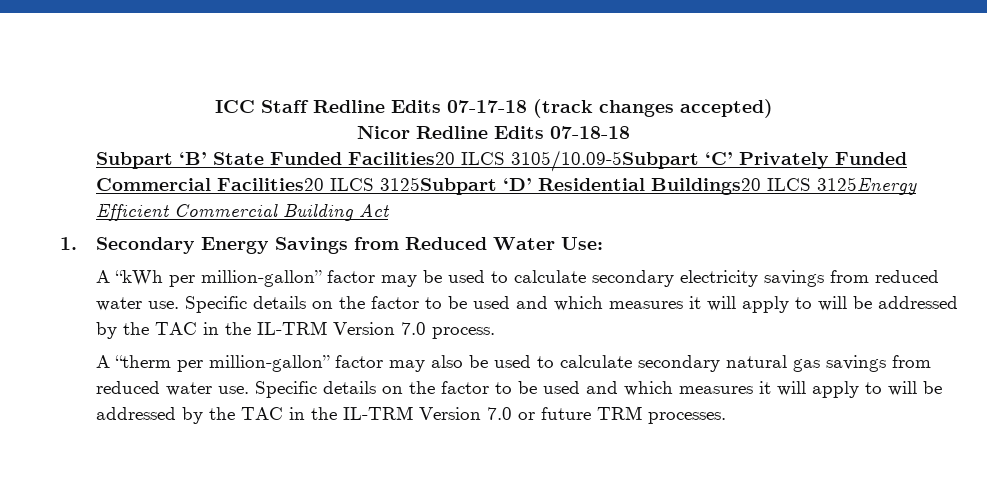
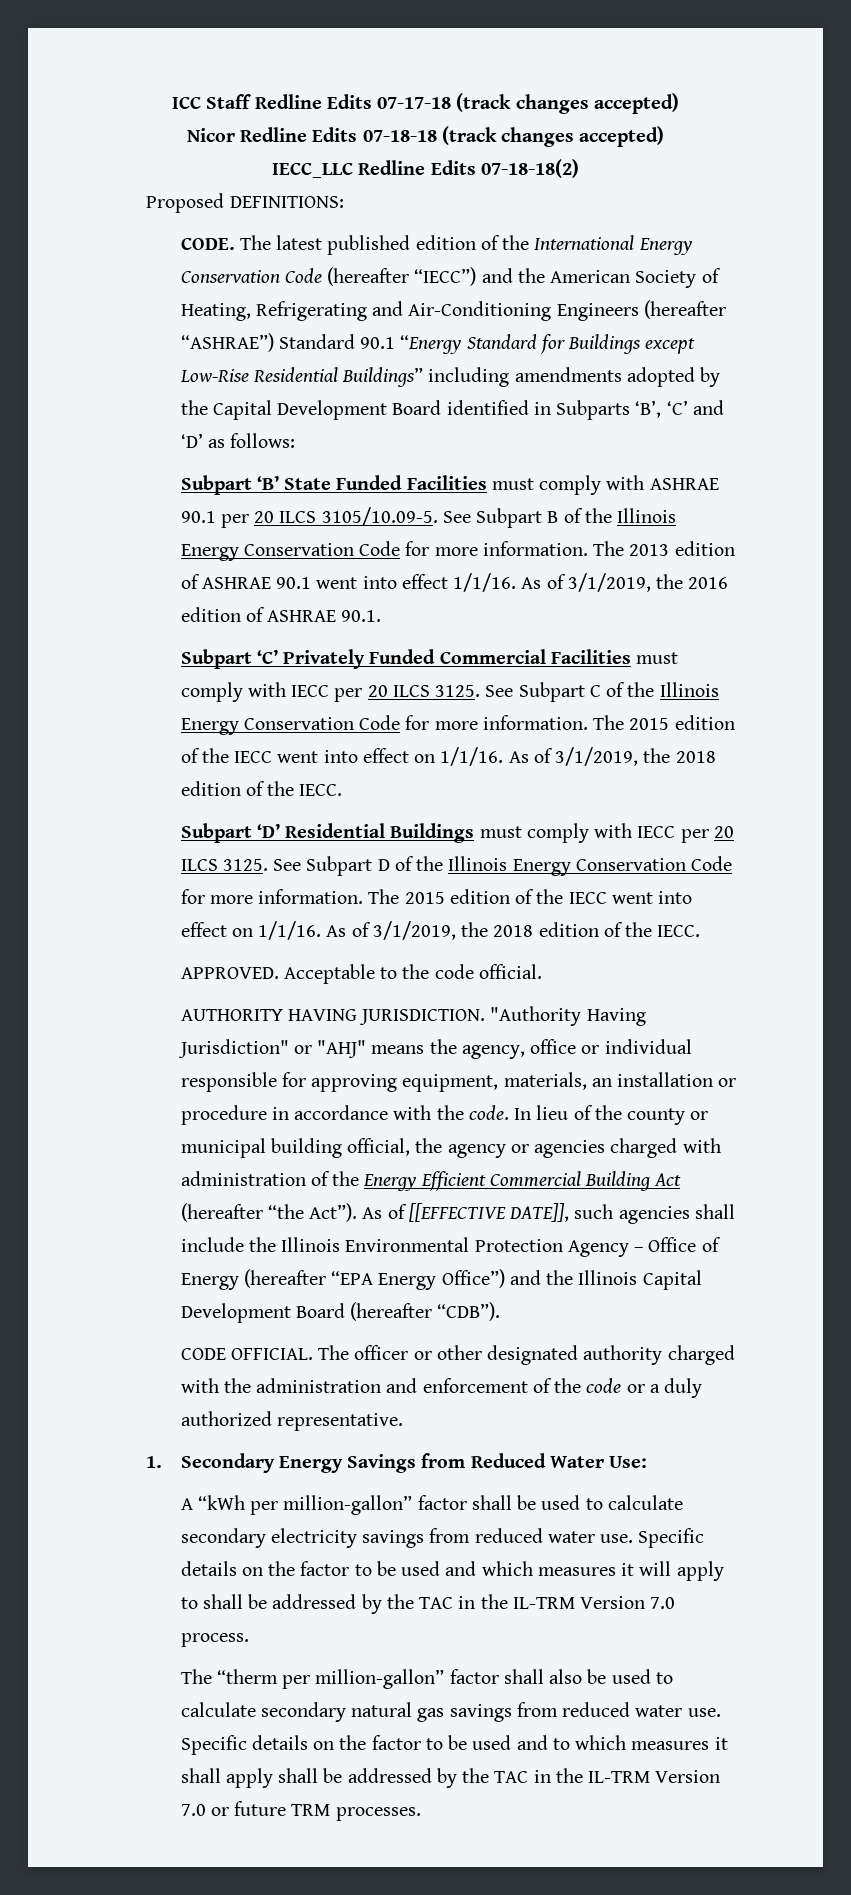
[96,150,908,172] [96,177,918,195] [96,203,391,221] // Subpart ‘B’ State Funded Facilities20 ILCS 3105/10.09-5Subpart ‘C’ Privately Funded Commercial Facilities20 ILCS 3125Subpart ‘D’ Residential Buildings20 ILCS 3125Energy Efficient Commercial Building Act -> [441,126,665,147] [272,159,579,178] [146,193,344,213] [180,235,692,255] [180,267,721,288] [180,300,726,321] [180,333,696,354] [179,367,721,387] [180,400,724,420] [180,433,296,448] [180,475,719,495] [180,507,677,528] [180,541,735,561] [180,573,729,592] [180,607,382,622] [180,649,679,669] [180,682,719,702] [180,715,735,735] [180,747,716,766] [180,781,343,796] [180,823,734,843] [180,856,733,876] [180,889,693,904] [180,921,701,940] [180,964,542,984] [180,1006,646,1026] [177,1039,692,1059] [180,1072,737,1092] [180,1105,709,1125] [180,1138,721,1158] [180,1171,682,1191] [180,1203,735,1224] [180,1237,721,1257] [180,1269,702,1290] [180,1302,501,1323] [180,1345,735,1365] [180,1378,703,1398] [180,1411,403,1431] (track changes accepted) // IECC_LLC Redline Edits 07-18-18(2) // Proposed DEFINITIONS: // CODE. The latest published edition of the International Energy Conservation Code (hereafter “IECC”) and the American Society of Heating, Refrigerating and Air-Conditioning Engineers (hereafter “ASHRAE”) Standard 90.1 “Energy Standard for Buildings except Low-Rise Residential Buildings” including amendments adopted by the Capital Development Board identified in Subparts ‘B’, ‘C’ and ‘D’ as follows: // Subpart ‘B’ State Funded Facilities must comply with ASHRAE 90.1 per 20 ILCS 3105/10.09-5. See Subpart B of the Illinois Energy Conservation Code for more information. The 2013 edition of ASHRAE 90.1 went into effect 1/1/16. As of 3/1/2019, the 2016 edition of ASHRAE 90.1. // Subpart ‘C’ Privately Funded Commercial Facilities must comply with IECC per 20 ILCS 3125. See Subpart C of the Illinois Energy Conservation Code for more information. The 2015 edition of the IECC went into effect on 1/1/16. As of 3/1/2019, the 2018 edition of the IECC. // Subpart ‘D’ Residential Buildings must comply with IECC per 20 ILCS 3125. See Subpart D of the Illinois Energy Conservation Code for more information. The 2015 edition of the IECC went into effect on 1/1/16. As of 3/1/2019, the 2018 edition of the IECC. // APPROVED. Acceptable to the code official. // AUTHORITY HAVING JURISDICTION. "Authority Having Jurisdiction" or "AHJ" means the agency, office or individual responsible for approving equipment, materials, an installation or procedure in accordance with the code. In lieu of the county or municipal building official, the agency or agencies charged with administration of the Energy Efficient Commercial Building Act (hereafter “the Act”). As of [[EFFECTIVE DATE]], such agencies shall include the Illinois Environmental Protection Agency – Office of Energy (hereafter “EPA Energy Office”) and the Illinois Capital Development Board (hereafter “CDB”). // CODE OFFICIAL. The officer or other designated authority charged with the administration and enforcement of the code or a duly authorized representative.
[381,275,418,287] may -> [471,1495,512,1510] shall
[818,296,848,311] will -> [202,1594,243,1609] shall
[96,355,111,368] A -> [180,1669,212,1684] The
[389,360,426,372] may -> [503,1669,544,1684] shall
[624,381,918,398] which measures it will apply to will -> [552,1735,728,1750] [180,1768,319,1788] to which measures it shall apply shall

